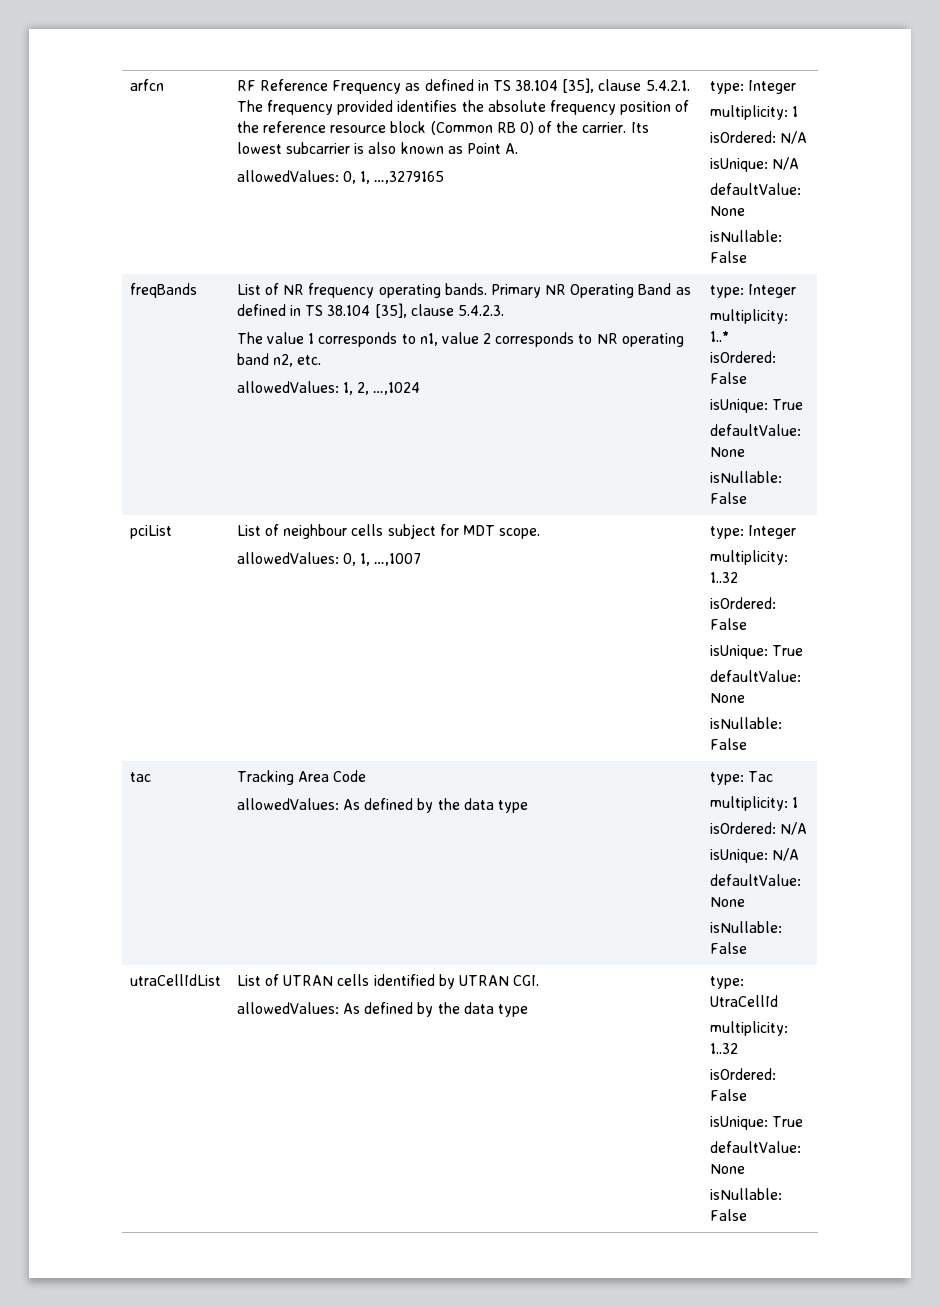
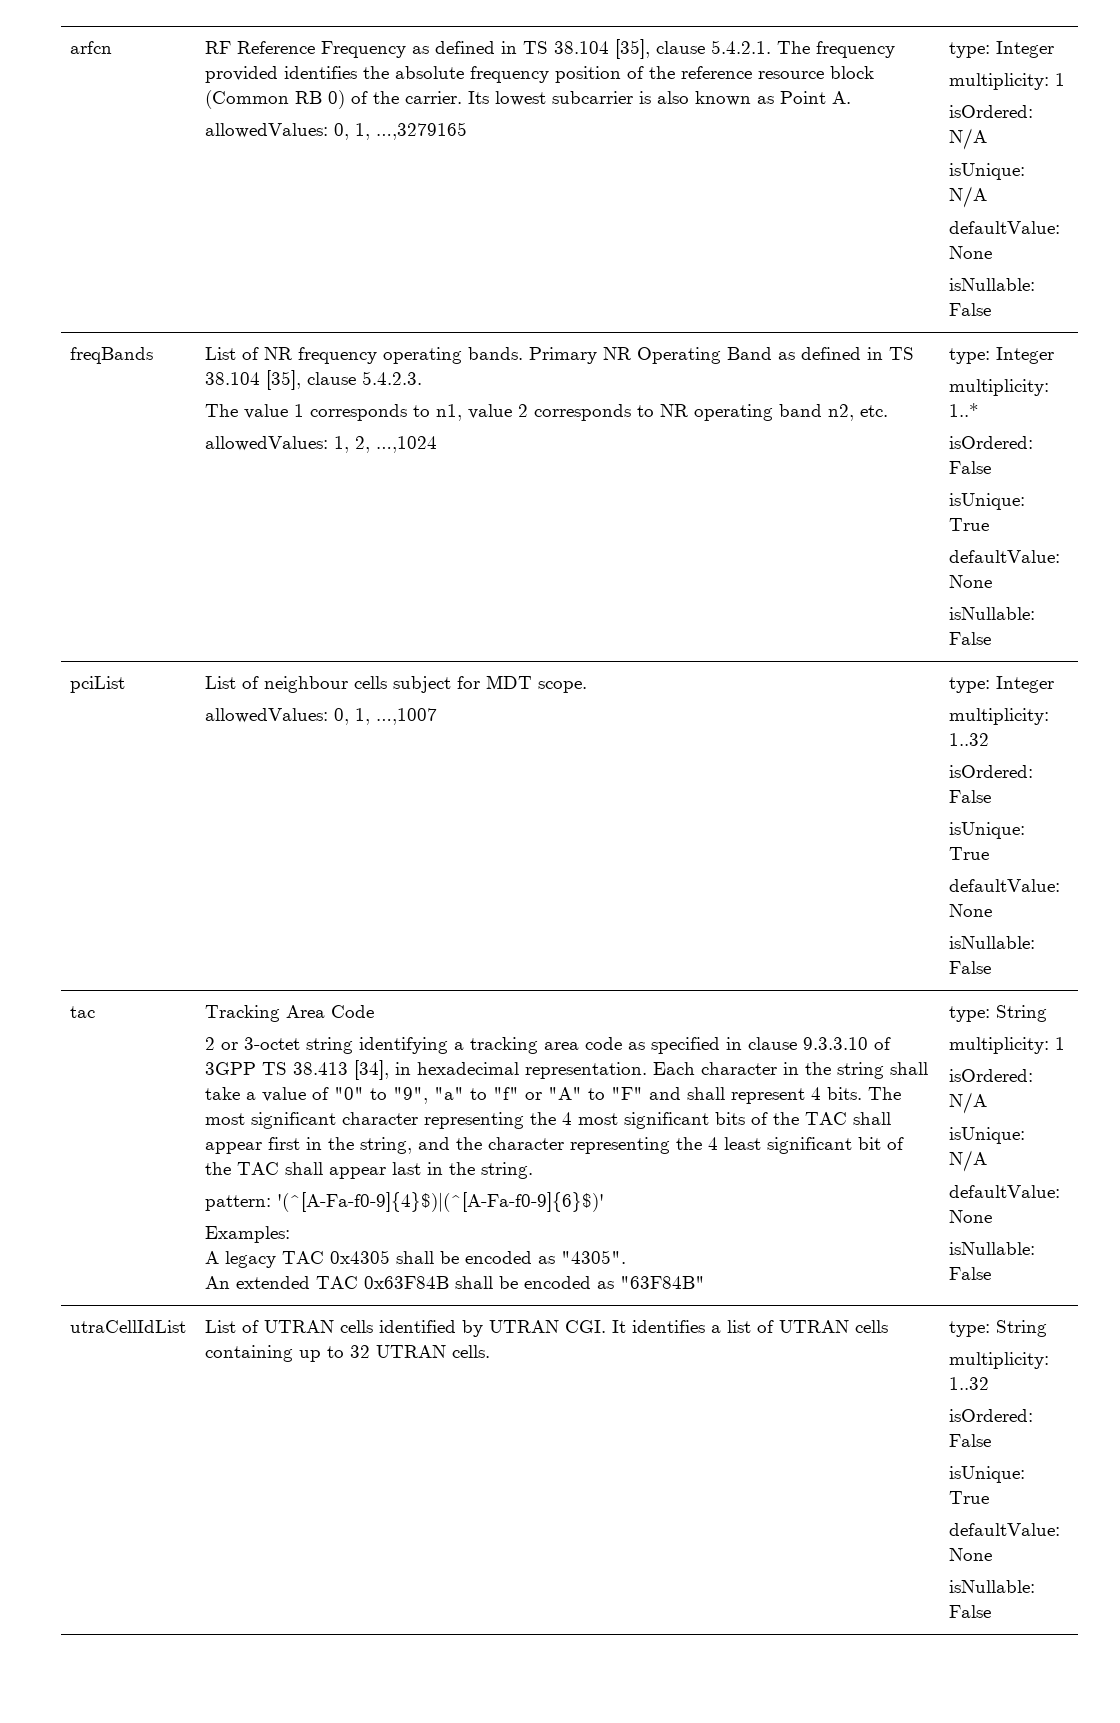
[236,798,528,813] [709,771,773,785] allowedValues: As defined by the data type | type: Tac -> [205,1037,892,1054] [205,1060,929,1080] [205,1087,902,1104] [205,1112,892,1129] [205,1137,905,1154] [205,1162,534,1179] [205,1192,605,1212] [205,1226,291,1243] [205,1250,627,1268] [205,1276,706,1289] [949,1005,1048,1022] 2 or 3-octet string identifying a tracking area code as specified in clause 9.3.3.10 of 3GPP TS 38.413 [34], in hexadecimal representation. Each character in the string shall take a value of "0" to "9", "a" to "f" or "A" to "F" and shall represent 4 bits. The most significant character representing the 4 most significant bits of the TAC shall appear first in the string, and the character representing the 4 least significant bit of the TAC shall appear last in the string. // pattern: '(^[A-Fa-f0-9]{4}$)|(^[A-Fa-f0-9]{6}$)' // Examples: // A legacy TAC 0x4305 shall be encoded as "4305". // An extended TAC 0x63F84B shall be encoded as "63F84B" | type: String
[236,1002,528,1017] [709,976,744,989] [709,995,778,1007] // allowedValues: As defined by the data type | type: UtraCellId -> [612,1320,889,1333] [205,1345,491,1362] [949,1320,1048,1337] It identifies a list of UTRAN cells containing up to 32 UTRAN cells. | type: String

